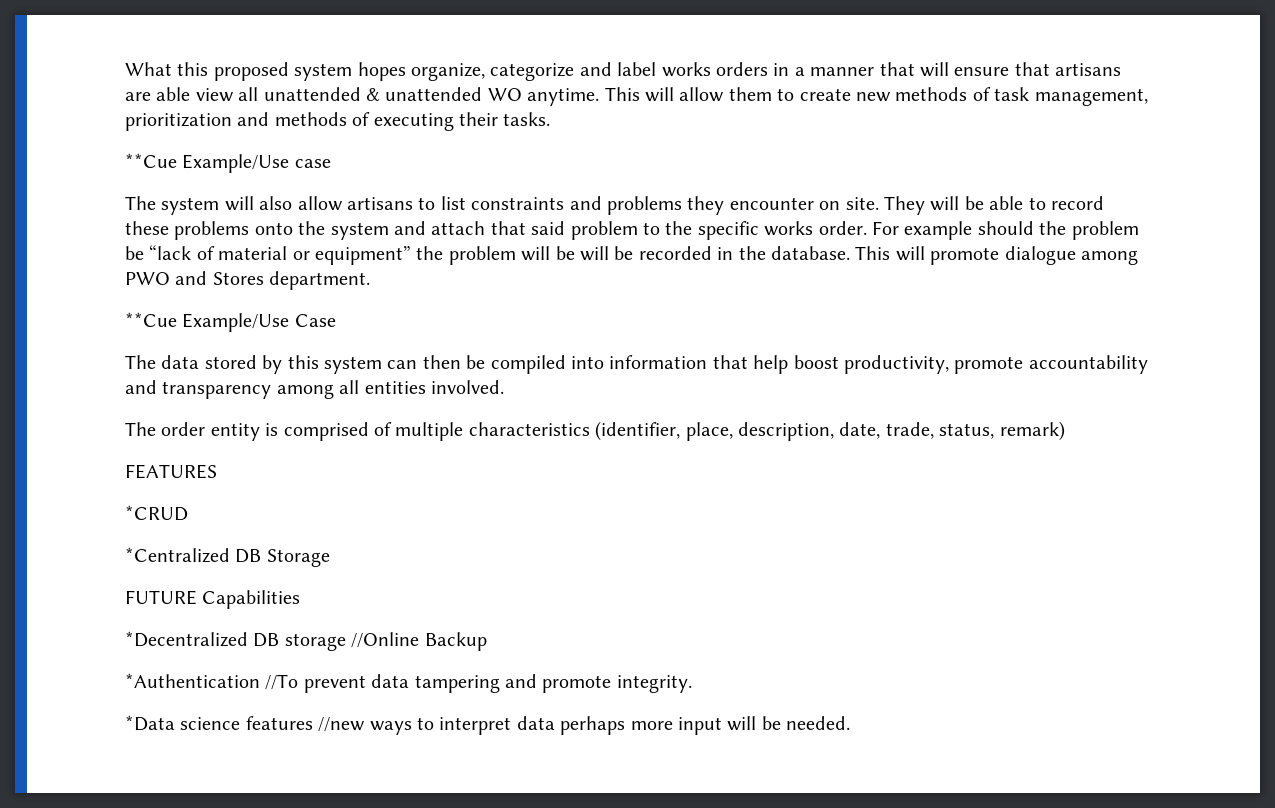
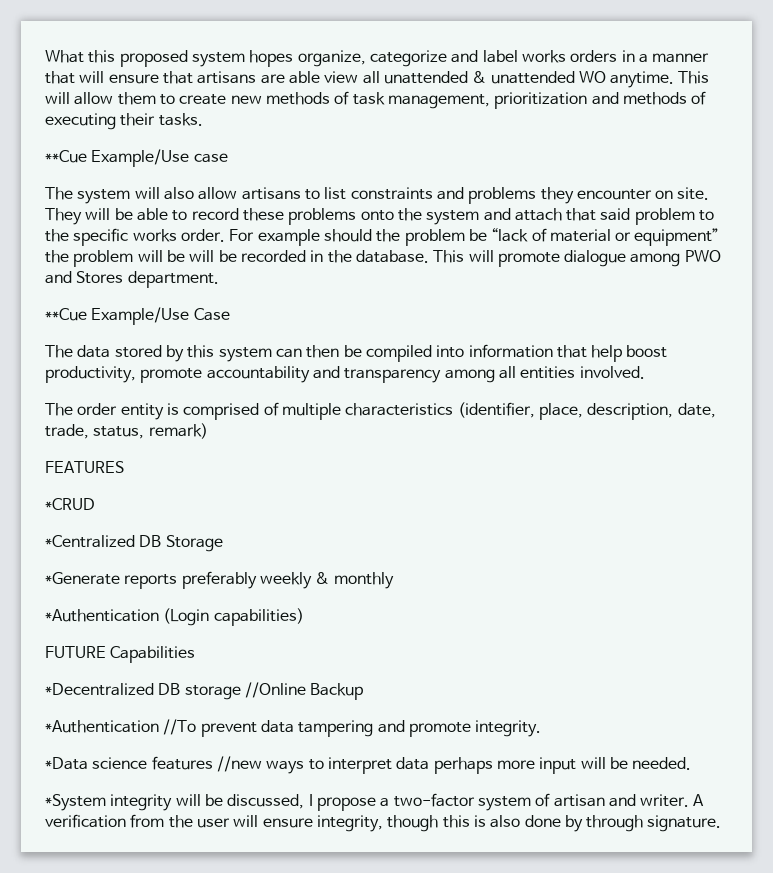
(330, 558) none -> [45,571,394,589] [45,608,304,626] // *Generate reports preferably weekly & monthly // *Authentication (Login capabilities)
(851, 723) none -> [45,793,705,811] [45,814,722,832] // *System integrity will be discussed, I propose a two-factor system of artisan and writer. A verification from the user will ensure integrity, though this is also done by through signature.

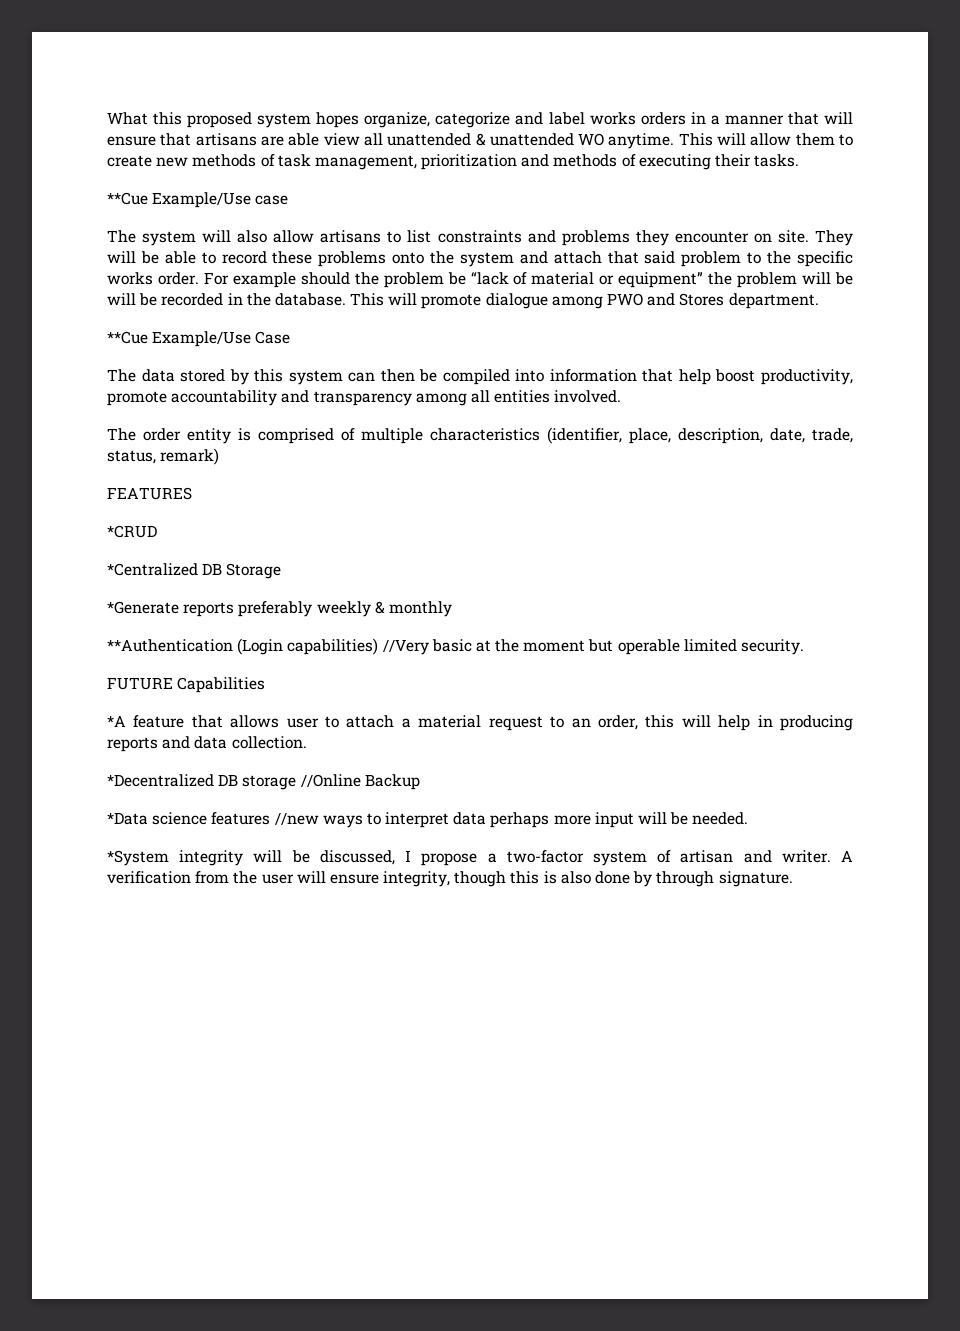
[45,609,159,622] *Authentication -> [107,639,233,652] **Authentication
[45,646,196,663] // FUTURE Capabilities -> [382,639,805,655] [107,677,266,693] [107,715,853,731] [107,736,307,752] //Very basic at the moment but operable limited security. // FUTURE Capabilities // *A feature that allows user to attach a material request to an order, this will help in producing reports and data collection.
[45,719,542,737] // *Authentication //To prevent data tampering and promote integrity. -> (420, 782) none

